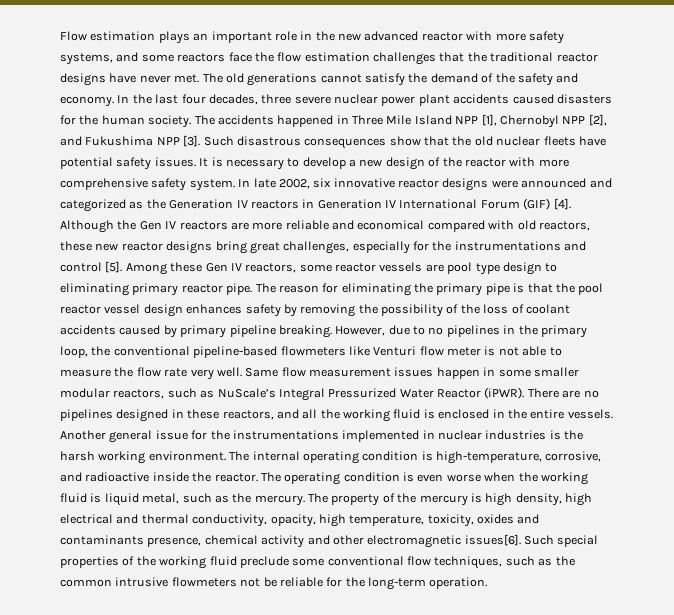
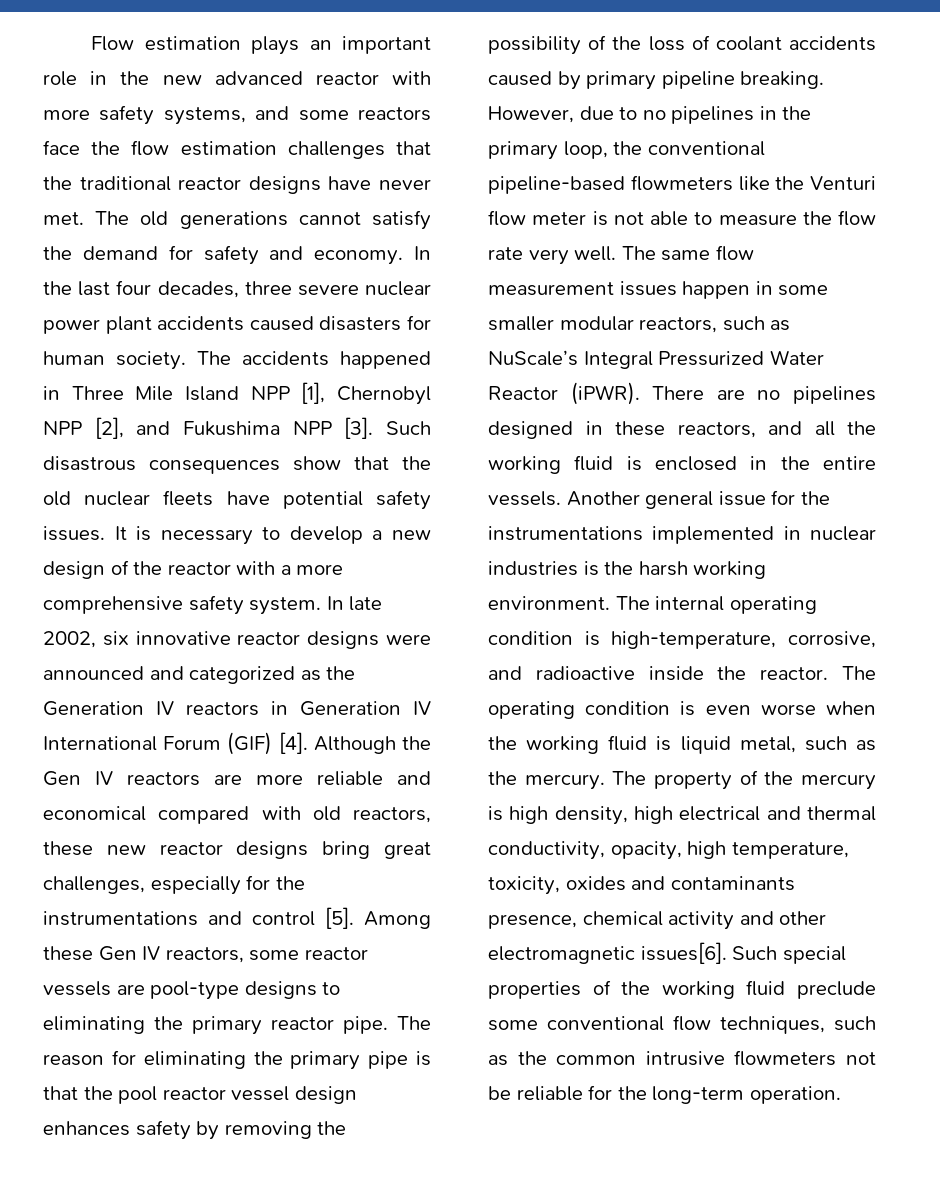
[481,73,515,83] of the -> [168,245,193,260] for
[79,115,99,125] the -> (431, 322) none
(536, 162) none -> [280,565,291,575] a
[447,262,542,275] pool type design -> [150,981,317,1000] pool-type designs
(129, 289) none -> [154,1016,183,1030] the
(370, 351) none -> [775,176,805,190] the
[245,368,279,377] Same -> [621,246,711,261] The same

